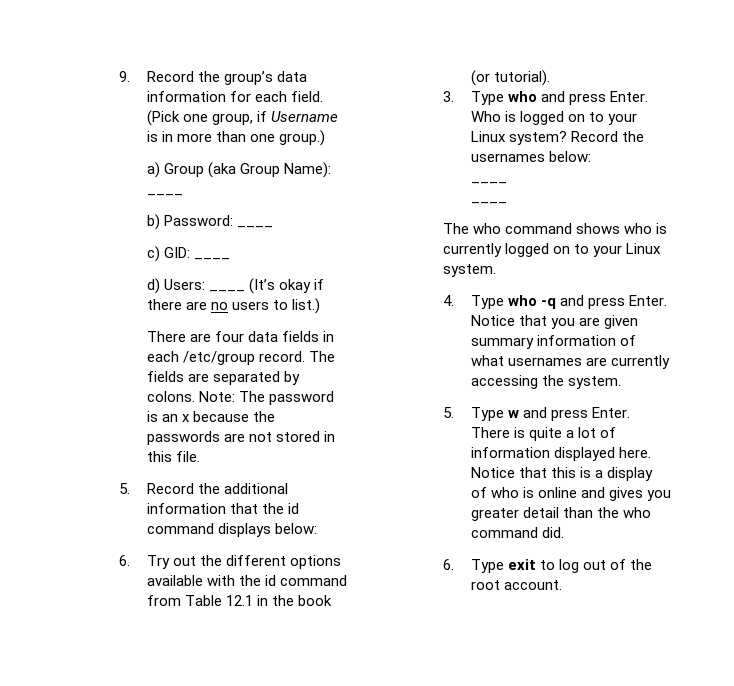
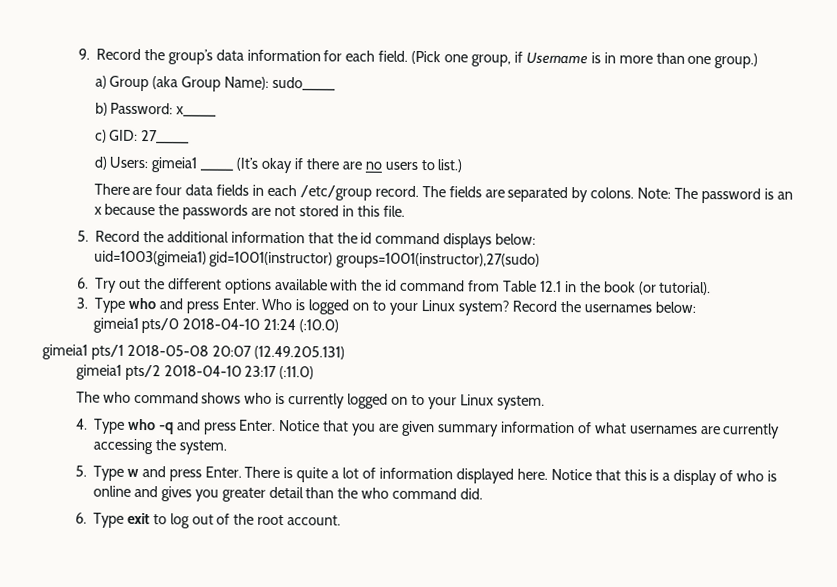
[146,194,183,196] ____ -> [272,76,337,91] sudo____
[236,226,273,228] ____ -> [176,106,218,117] x____
[193,258,230,260] ____ -> [141,130,191,144] 27____
(205, 284) none -> [151,157,198,173] gimeia1
(317, 528) none -> [93,250,541,269] // uid=1003(gimeia1) gid=1001(instructor) groups=1001(instructor),27(sudo)
[470,182,507,184] [470,202,507,204] ____ // ____ -> [92,317,340,334] [42,344,345,360] [75,364,315,381] gimeia1 pts/0 2018-04-10 21:24 (:10.0) // gimeia1 pts/1 2018-05-08 20:07 (12.49.205.131) // gimeia1 pts/2 2018-04-10 23:17 (:11.0)

